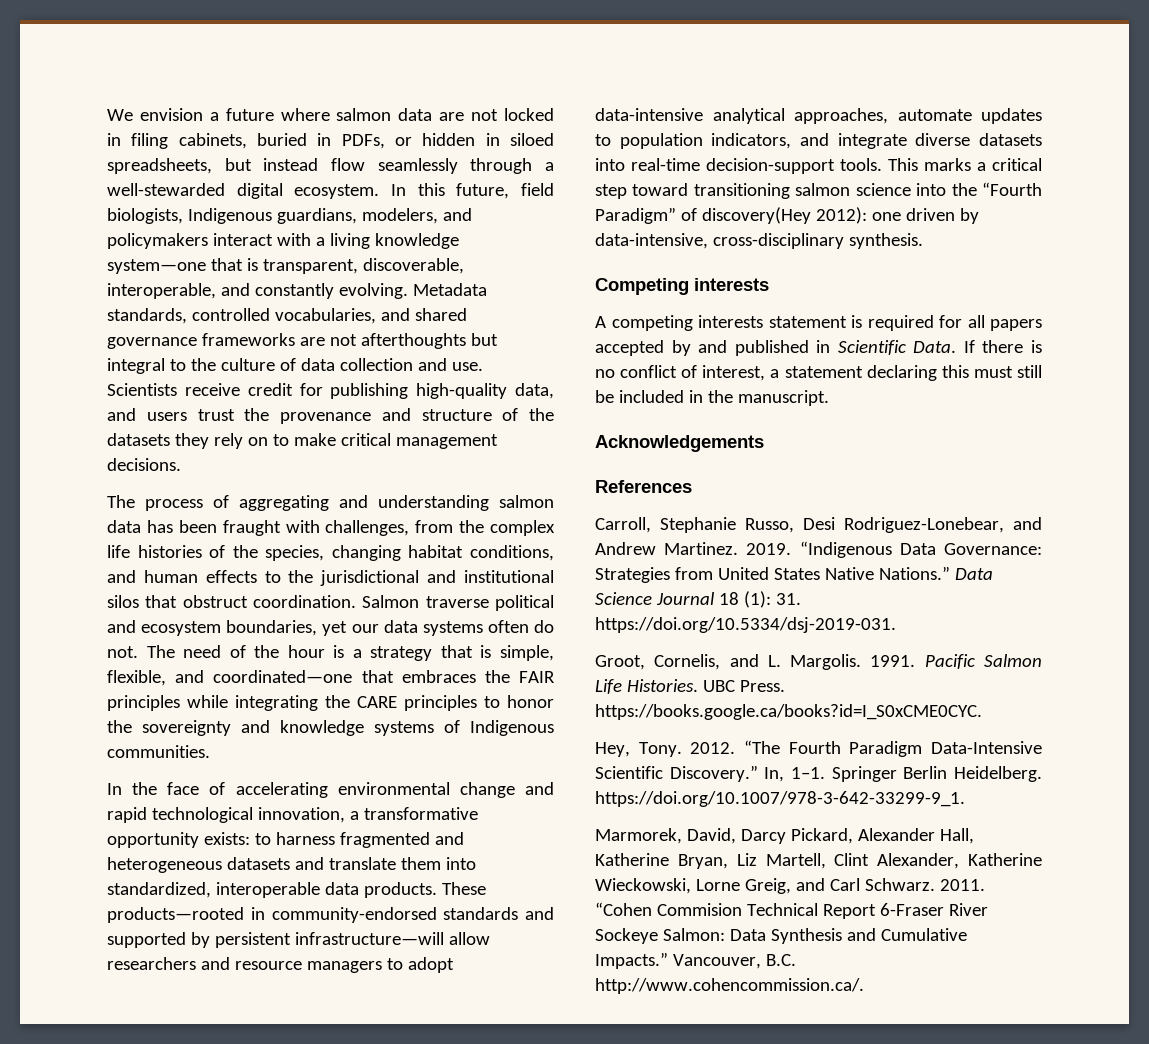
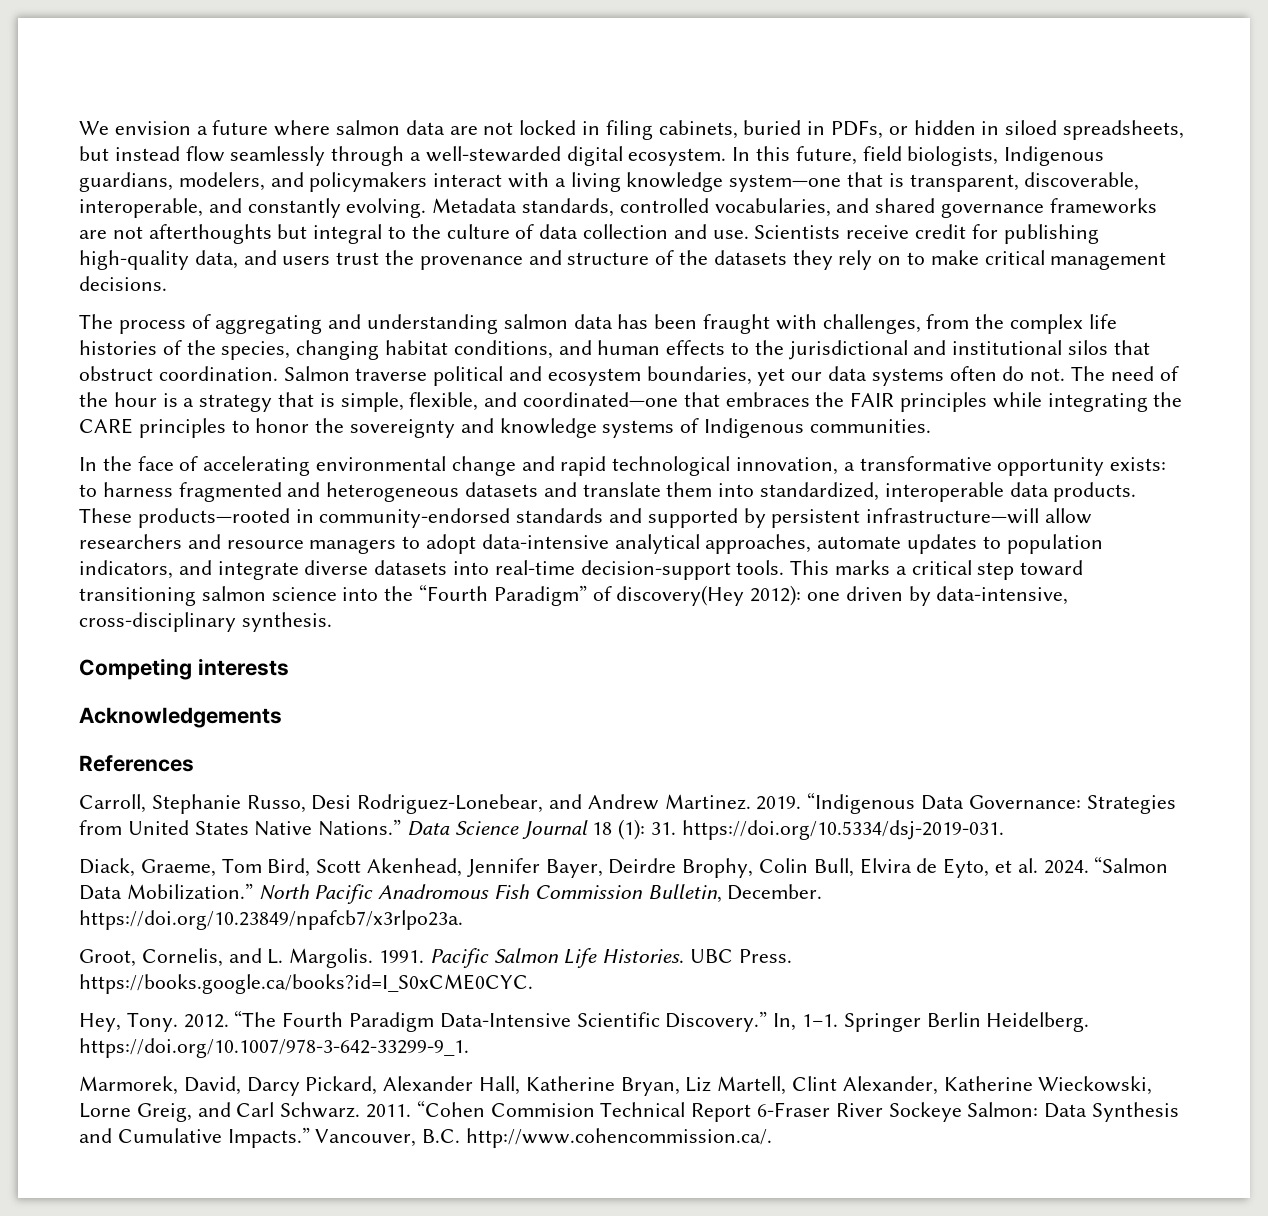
[595,315,1042,331] [595,340,1042,356] [595,365,1042,381] [595,390,829,406] // A competing interests statement is required for all papers accepted by and published in Scientific Data. If there is no conflict of interest, a statement declaring this must still be included in the manuscript. -> (289, 667) none
(896, 625) none -> [79,856,1169,878] [79,883,823,904] [79,910,463,930] // Diack, Graeme, Tom Bird, Scott Akenhead, Jennifer Bayer, Deirdre Brophy, Colin Bull, Elvira de Eyto, et al. 2024. “Salmon Data Mobilization.” North Pacific Anadromous Fish Commission Bulletin, December. https://doi.org/10.23849/npafcb7/x3rlpo23a.

